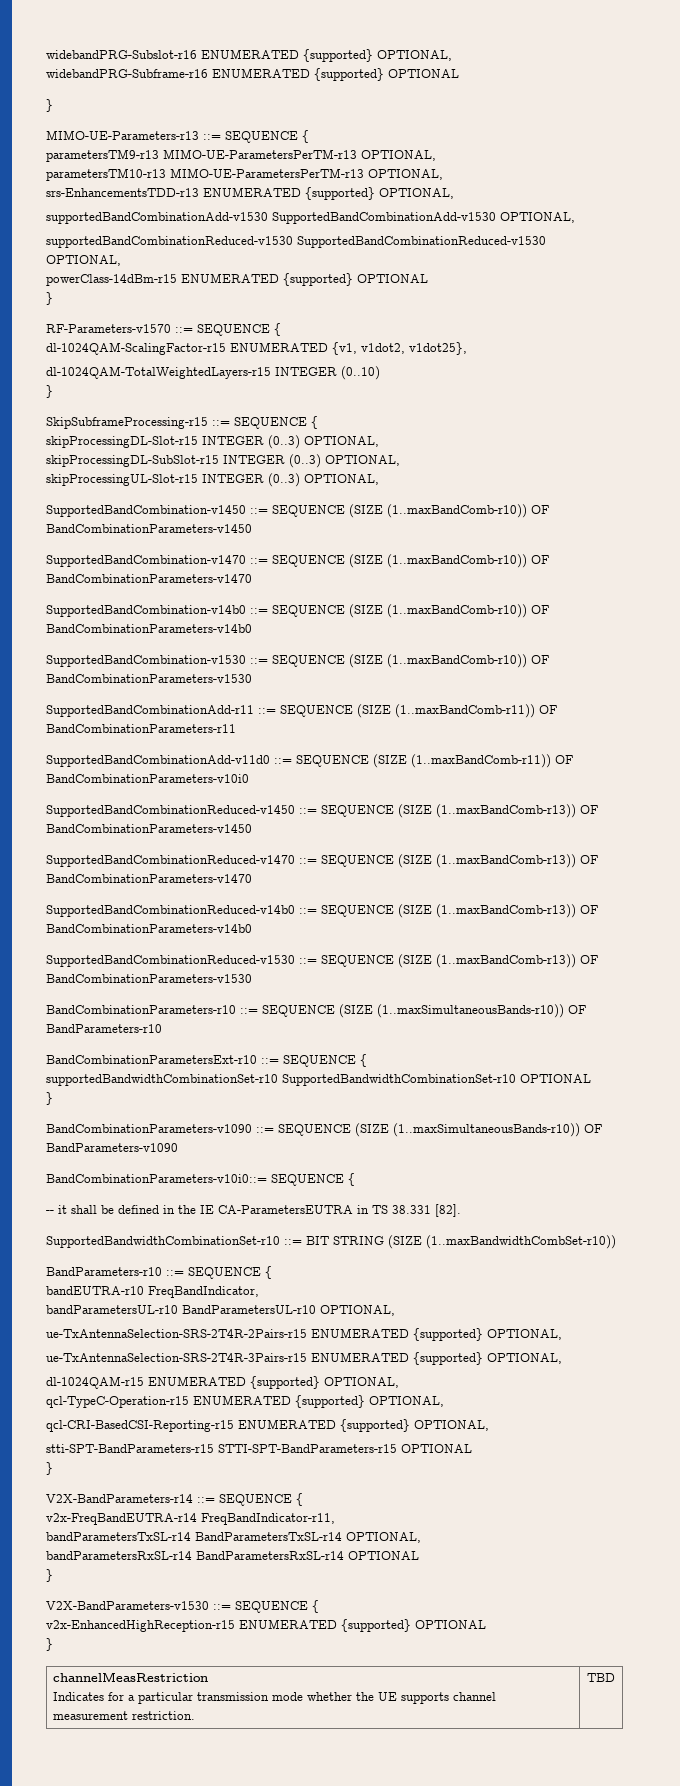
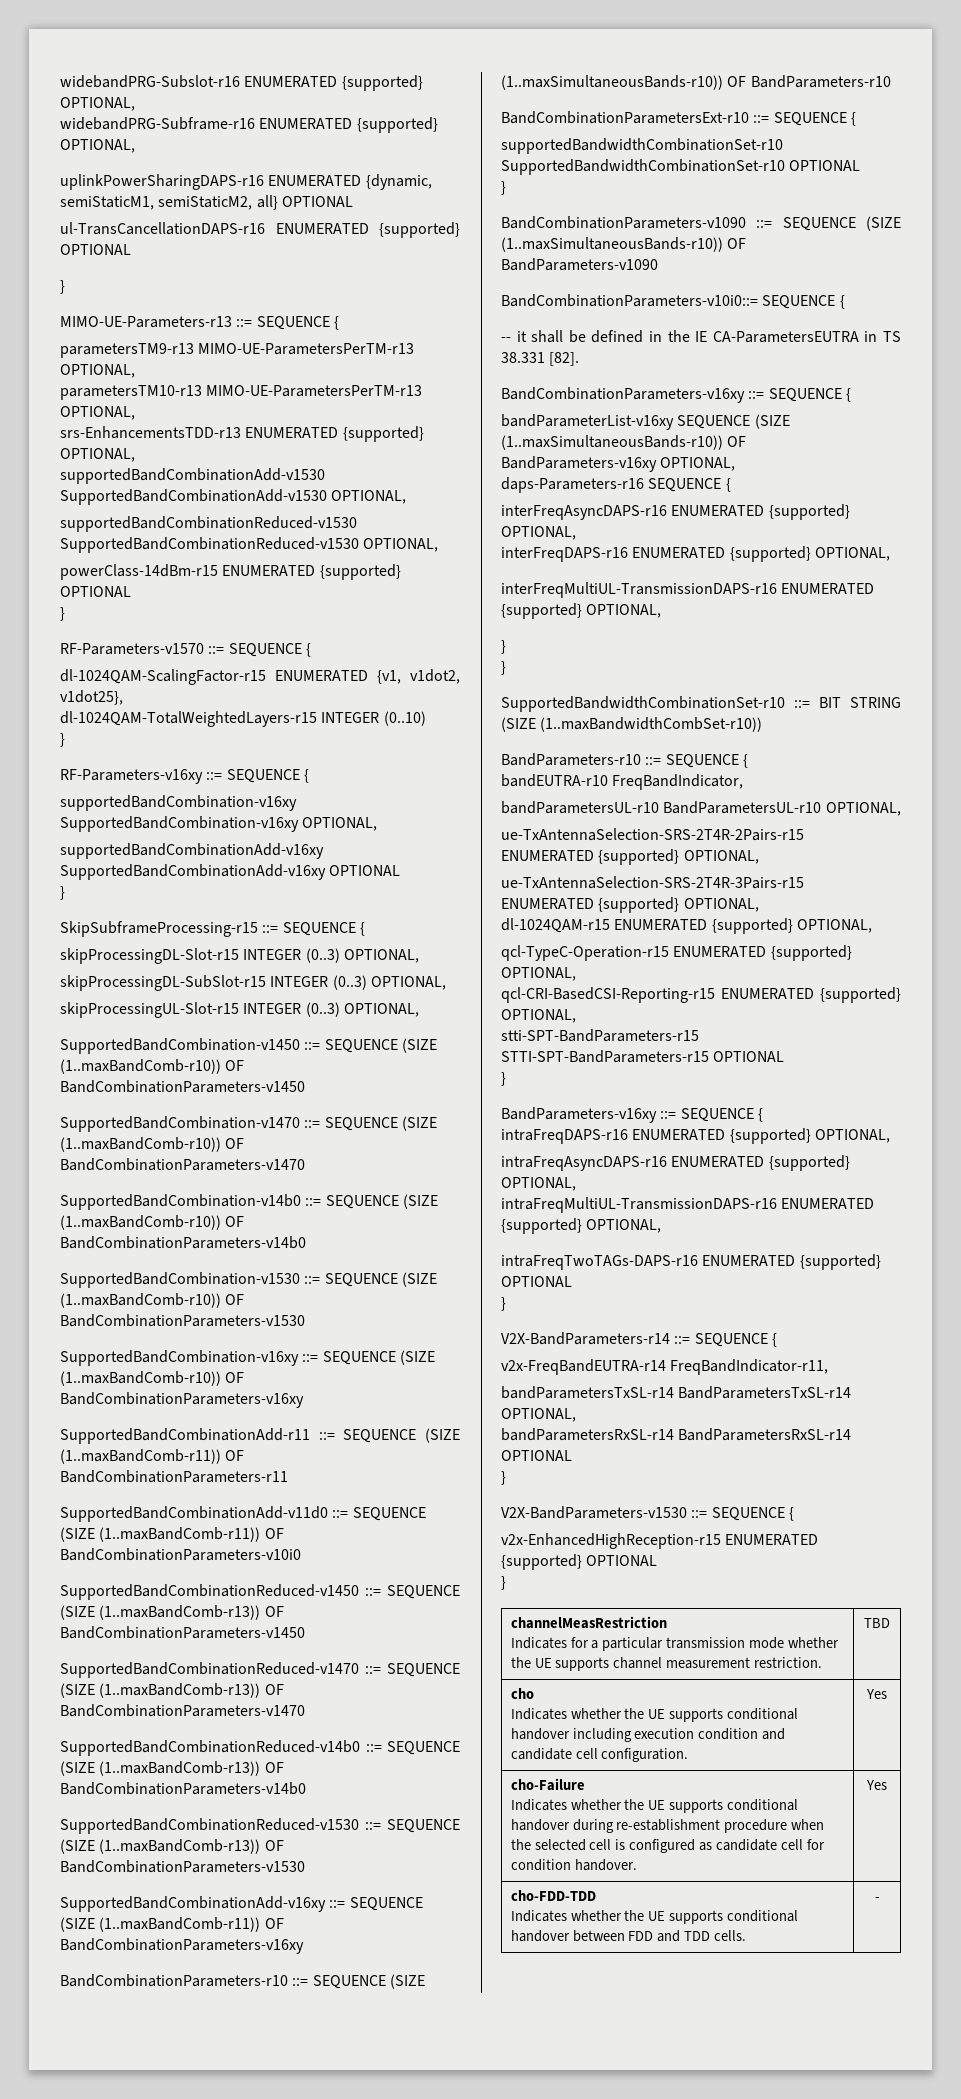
(384, 74) none -> [60,139,135,153] [60,174,432,190] [60,195,353,210] [60,222,460,238] OPTIONAL, // uplinkPowerSharingDAPS-r16 ENUMERATED {dynamic, semiStaticM1, semiStaticM2, all} OPTIONAL // ul-TransCancellationDAPS-r16 ENUMERATED {supported}
(53, 391) none -> [60,769,309,784] [60,795,297,811] [60,816,378,832] [60,843,324,859] [60,864,401,880] [60,886,65,900] // RF-Parameters-v16xy ::= SEQUENCE { // supportedBandCombination-v16xy SupportedBandCombination-v16xy OPTIONAL, // supportedBandCombinationAdd-v16xy SupportedBandCombinationAdd-v16xy OPTIONAL // }
(252, 678) none -> [60,1350,435,1366] [60,1371,245,1386] [60,1392,304,1408] // SupportedBandCombination-v16xy ::= SEQUENCE (SIZE (1..maxBandComb-r10)) OF BandCombinationParameters-v16xy
(252, 978) none -> [60,1896,423,1912] [60,1917,284,1932] [60,1938,304,1954] // SupportedBandCombinationAdd-v16xy ::= SEQUENCE (SIZE (1..maxBandComb-r11)) OF BandCombinationParameters-v16xy
(461, 1210) none -> [501,387,851,403] [501,414,790,430] [501,435,747,450] [501,456,736,472] [501,477,731,493] [501,504,850,520] [501,526,576,540] [501,546,890,562] [501,582,875,598] [501,603,662,619] [501,640,506,654] [501,661,506,675] // BandCombinationParameters-v16xy ::= SEQUENCE { // bandParameterList-v16xy SEQUENCE (SIZE (1..maxSimultaneousBands-r10)) OF BandParameters-v16xy OPTIONAL, // daps-Parameters-r16 SEQUENCE { // interFreqAsyncDAPS-r16 ENUMERATED {supported} OPTIONAL, // interFreqDAPS-r16 ENUMERATED {supported} OPTIONAL, // interFreqMultiUL-TransmissionDAPS-r16 ENUMERATED {supported} OPTIONAL, // } // }
(53, 1468) none -> [501,1107,763,1123] [501,1128,890,1144] [501,1155,850,1171] [501,1177,576,1191] [501,1197,875,1213] [501,1218,662,1234] [501,1254,881,1270] [501,1276,572,1287] [501,1297,506,1311] // BandParameters-v16xy ::= SEQUENCE { // intraFreqDAPS-r16 ENUMERATED {supported} OPTIONAL, // intraFreqAsyncDAPS-r16 ENUMERATED {supported} OPTIONAL, // intraFreqMultiUL-TransmissionDAPS-r16 ENUMERATED {supported} OPTIONAL, // intraFreqTwoTAGs-DAPS-r16 ENUMERATED {supported} OPTIONAL // }
(615, 1677) none -> [510,1688,534,1699] [510,1708,799,1722] [510,1728,786,1742] [510,1748,689,1762] [866,1689,887,1699] [510,1778,585,1791] [510,1799,799,1813] [510,1819,825,1833] [510,1839,825,1853] [510,1859,637,1871] [866,1780,887,1790] [510,1890,596,1901] [510,1910,799,1924] [510,1930,747,1942] [874,1897,880,1901] // cho // Indicates whether the UE supports conditional handover including execution condition and candidate cell configuration. | Yes // cho-Failure // Indicates whether the UE supports conditional handover during re-establishment procedure when the selected cell is configured as candidate cell for condition handover. | Yes // cho-FDD-TDD // Indicates whether the UE supports conditional handover between FDD and TDD cells. | -

